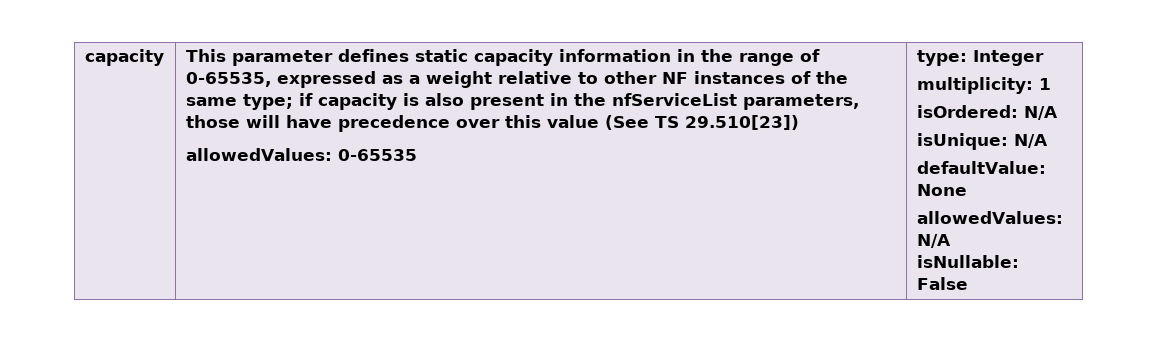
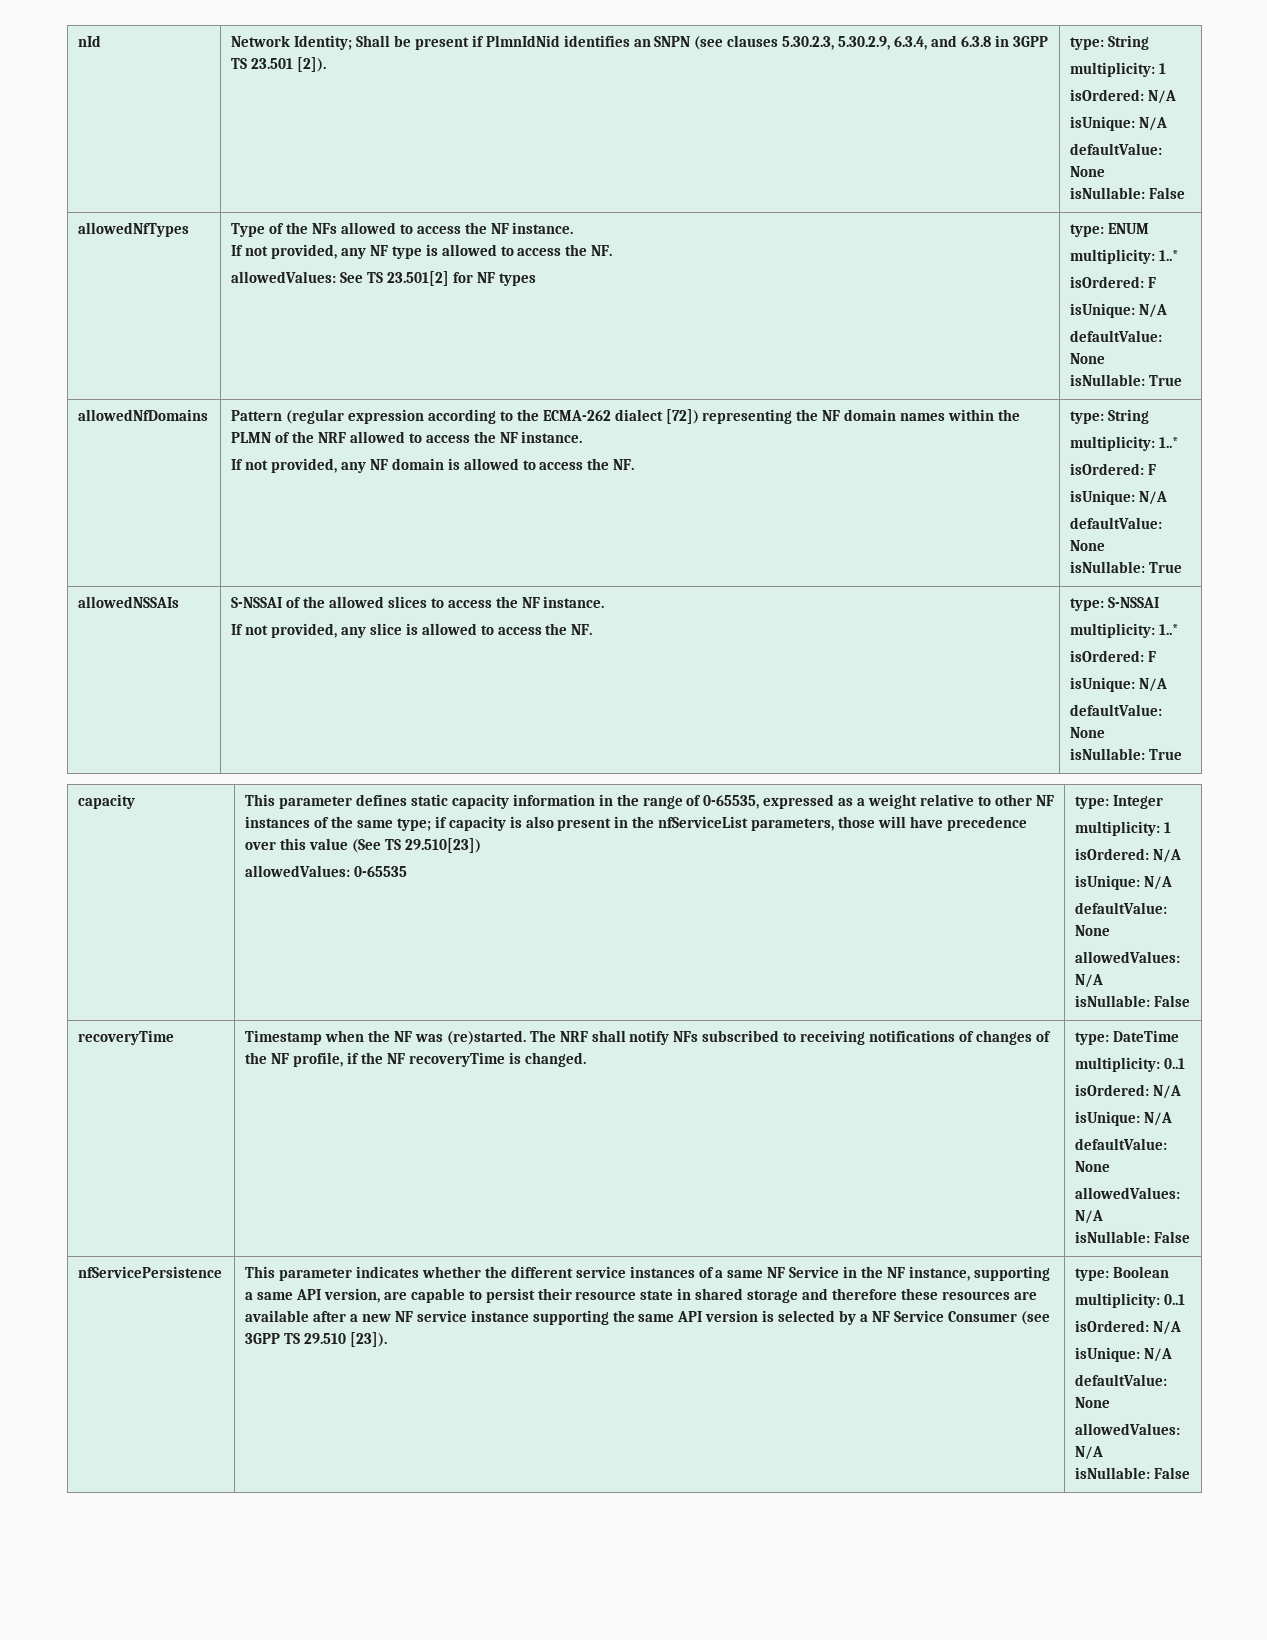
(84, 57) none -> [78,35,102,47] [231,35,1048,50] [231,57,327,72] [1070,35,1150,50] [1070,62,1167,77] [1070,89,1177,104] [1070,116,1168,131] [1070,143,1163,155] [1070,166,1106,177] [1070,187,1186,199] [78,222,190,237] [231,222,574,237] [231,244,613,259] [231,271,536,286] [1070,223,1150,237] [1070,249,1180,264] [1070,276,1157,288] [1070,303,1168,318] [1070,330,1163,342] [1070,353,1106,364] [1070,374,1183,386] [78,409,209,421] [231,409,1020,424] [231,431,583,443] [231,458,635,473] [1070,409,1150,424] [1070,436,1180,451] [1070,463,1157,475] [1070,490,1168,505] [1070,517,1163,529] [1070,540,1106,551] [1070,561,1183,573] [78,596,180,608] [231,596,605,608] [231,623,593,638] [1070,597,1160,611] [1070,623,1180,638] [1070,650,1157,662] [1070,677,1168,692] [1070,704,1163,716] [1070,727,1106,738] [1070,748,1183,760] nId | Network Identity; Shall be present if PlmnIdNid identifies an SNPN (see clauses 5.30.2.3, 5.30.2.9, 6.3.4, and 6.3.8 in 3GPP TS 23.501 [2]). | type: String // multiplicity: 1 // isOrdered: N/A // isUnique: N/A // defaultValue: None // isNullable: False // allowedNfTypes | Type of the NFs allowed to access the NF instance. // If not provided, any NF type is allowed to access the NF. // allowedValues: See TS 23.501[2] for NF types | type: ENUM // multiplicity: 1..* // isOrdered: F // isUnique: N/A // defaultValue: None // isNullable: True // allowedNfDomains | Pattern (regular expression according to the ECMA-262 dialect [72]) representing the NF domain names within the PLMN of the NRF allowed to access the NF instance. // If not provided, any NF domain is allowed to access the NF. | type: String // multiplicity: 1..* // isOrdered: F // isUnique: N/A // defaultValue: None // isNullable: True // allowedNSSAIs | S-NSSAI of the allowed slices to access the NF instance. // If not provided, any slice is allowed to access the NF. | type: S-NSSAI // multiplicity: 1..* // isOrdered: F // isUnique: N/A // defaultValue: None // isNullable: True //
(968, 283) none -> [78,1030,175,1045] [245,1030,1051,1045] [245,1052,586,1067] [1075,1030,1180,1045] [1075,1057,1186,1072] [1075,1084,1182,1099] [1075,1111,1173,1126] [1075,1138,1168,1150] [1075,1161,1111,1172] [1075,1187,1181,1199] [1075,1210,1104,1224] [1075,1231,1191,1243] [78,1266,223,1278] [245,1266,1050,1281] [245,1288,1037,1303] [245,1310,1050,1325] [245,1332,387,1347] [1075,1266,1170,1281] [1075,1293,1186,1308] [1075,1320,1182,1335] [1075,1347,1173,1362] [1075,1374,1168,1386] [1075,1397,1111,1408] [1075,1423,1181,1435] [1075,1446,1104,1460] [1075,1467,1191,1479] // recoveryTime | Timestamp when the NF was (re)started. The NRF shall notify NFs subscribed to receiving notifications of changes of the NF profile, if the NF recoveryTime is changed. | type: DateTime // multiplicity: 0..1 // isOrdered: N/A // isUnique: N/A // defaultValue: None // allowedValues: N/A // isNullable: False // nfServicePersistence | This parameter indicates whether the different service instances of a same NF Service in the NF instance, supporting a same API version, are capable to persist their resource state in shared storage and therefore these resources are available after a new NF service instance supporting the same API version is selected by a NF Service Consumer (see 3GPP TS 29.510 [23]). | type: Boolean // multiplicity: 0..1 // isOrdered: N/A // isUnique: N/A // defaultValue: None // allowedValues: N/A // isNullable: False

